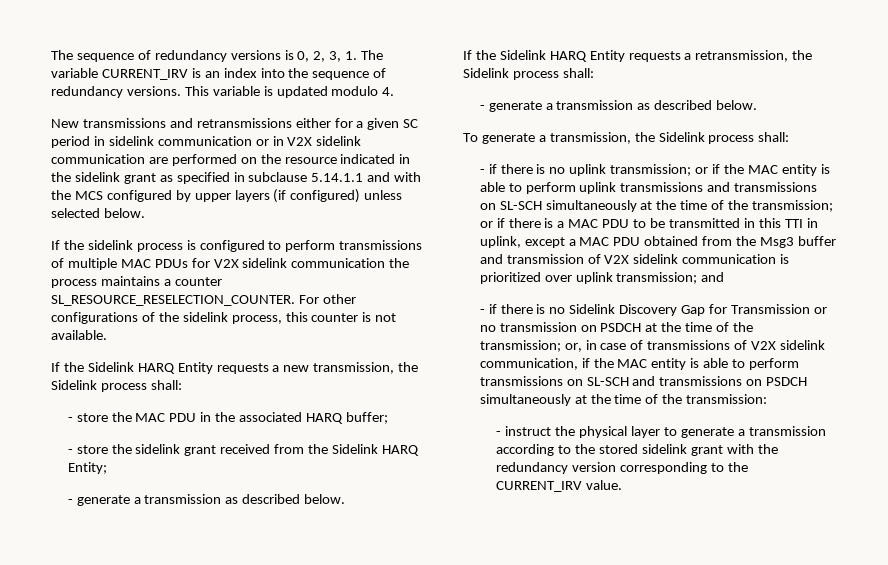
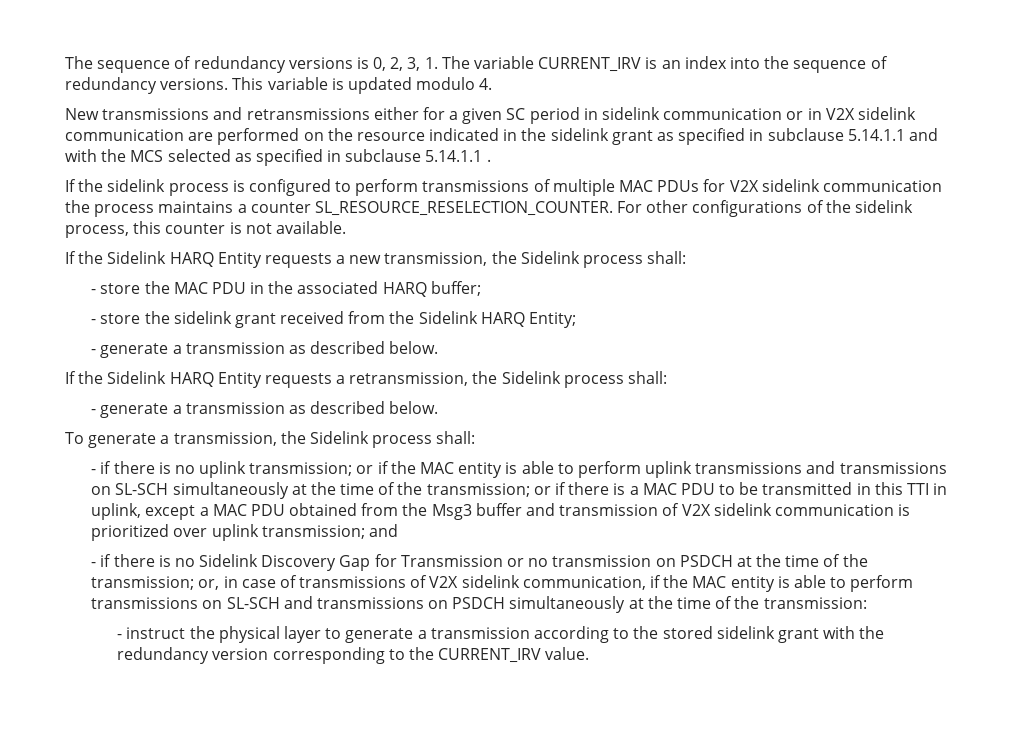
[106,189,403,203] [51,208,145,218] configured by upper layers (if configured) unless selected below. -> [167,149,491,166] selected as specified in subclause 5.14.1.1 .

